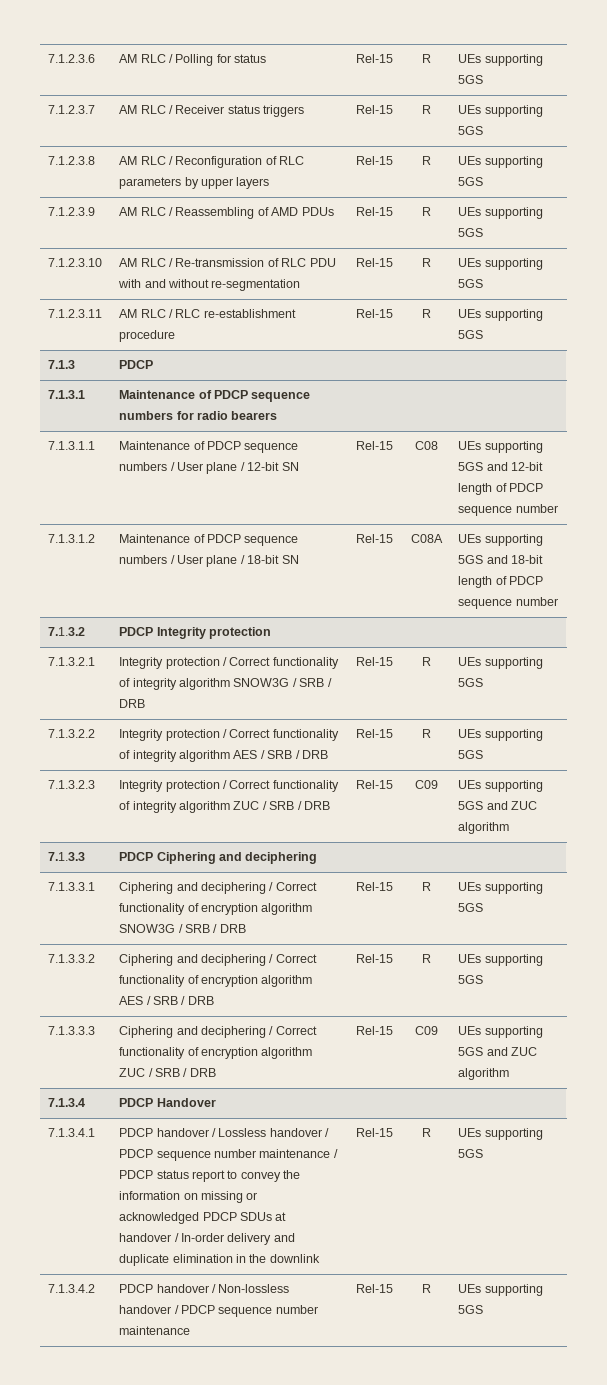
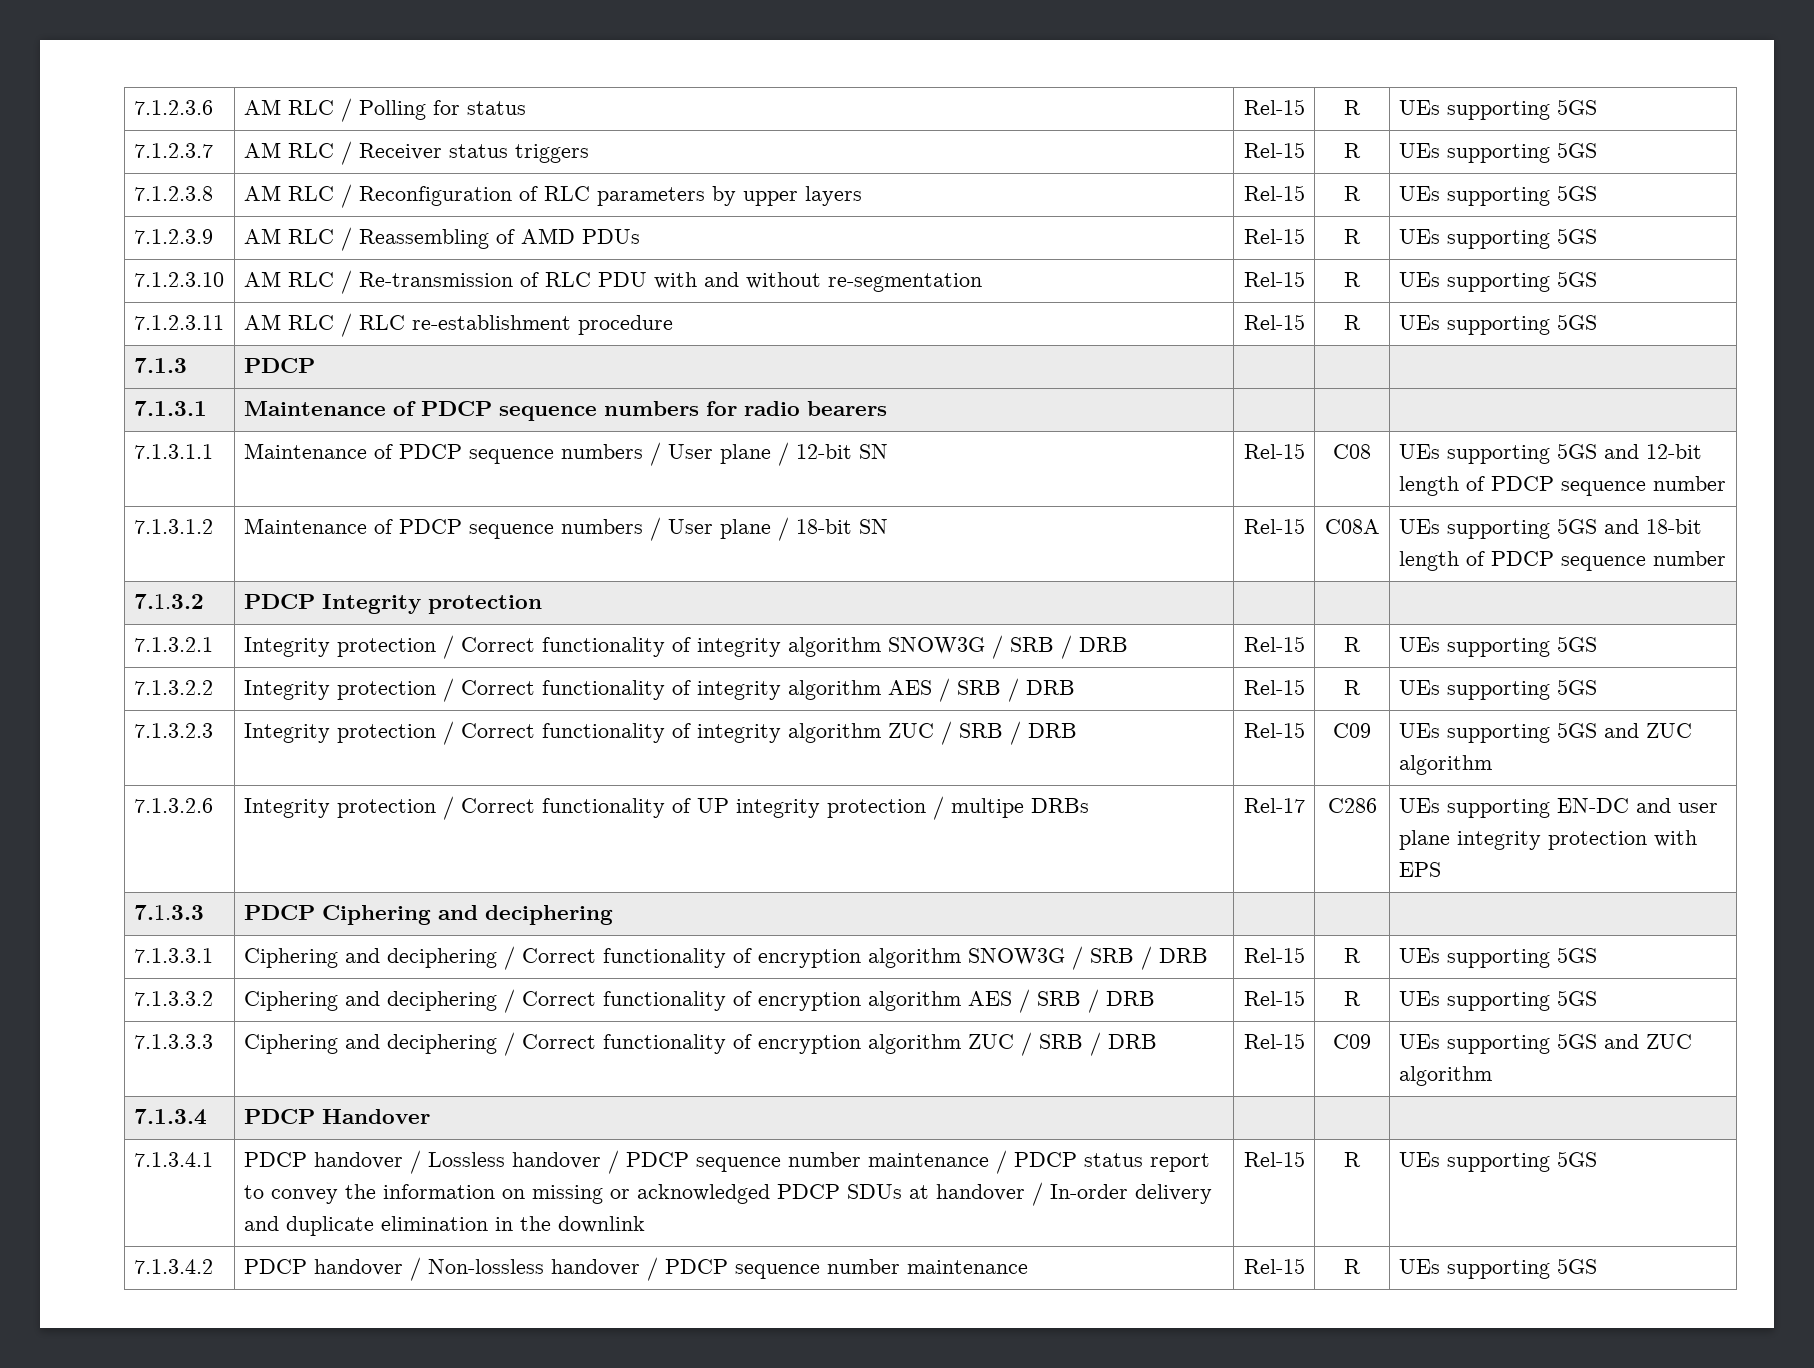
(510, 828) none -> [133,798,213,813] [243,796,1089,820] [1243,798,1305,813] [1327,798,1377,813] [1398,798,1718,818] [1398,830,1697,850] [1398,862,1441,877] // 7.1.3.2.6 | Integrity protection / Correct functionality of UP integrity protection / multipe DRBs | Rel-17 | C286 | UEs supporting EN-DC and user plane integrity protection with EPS

